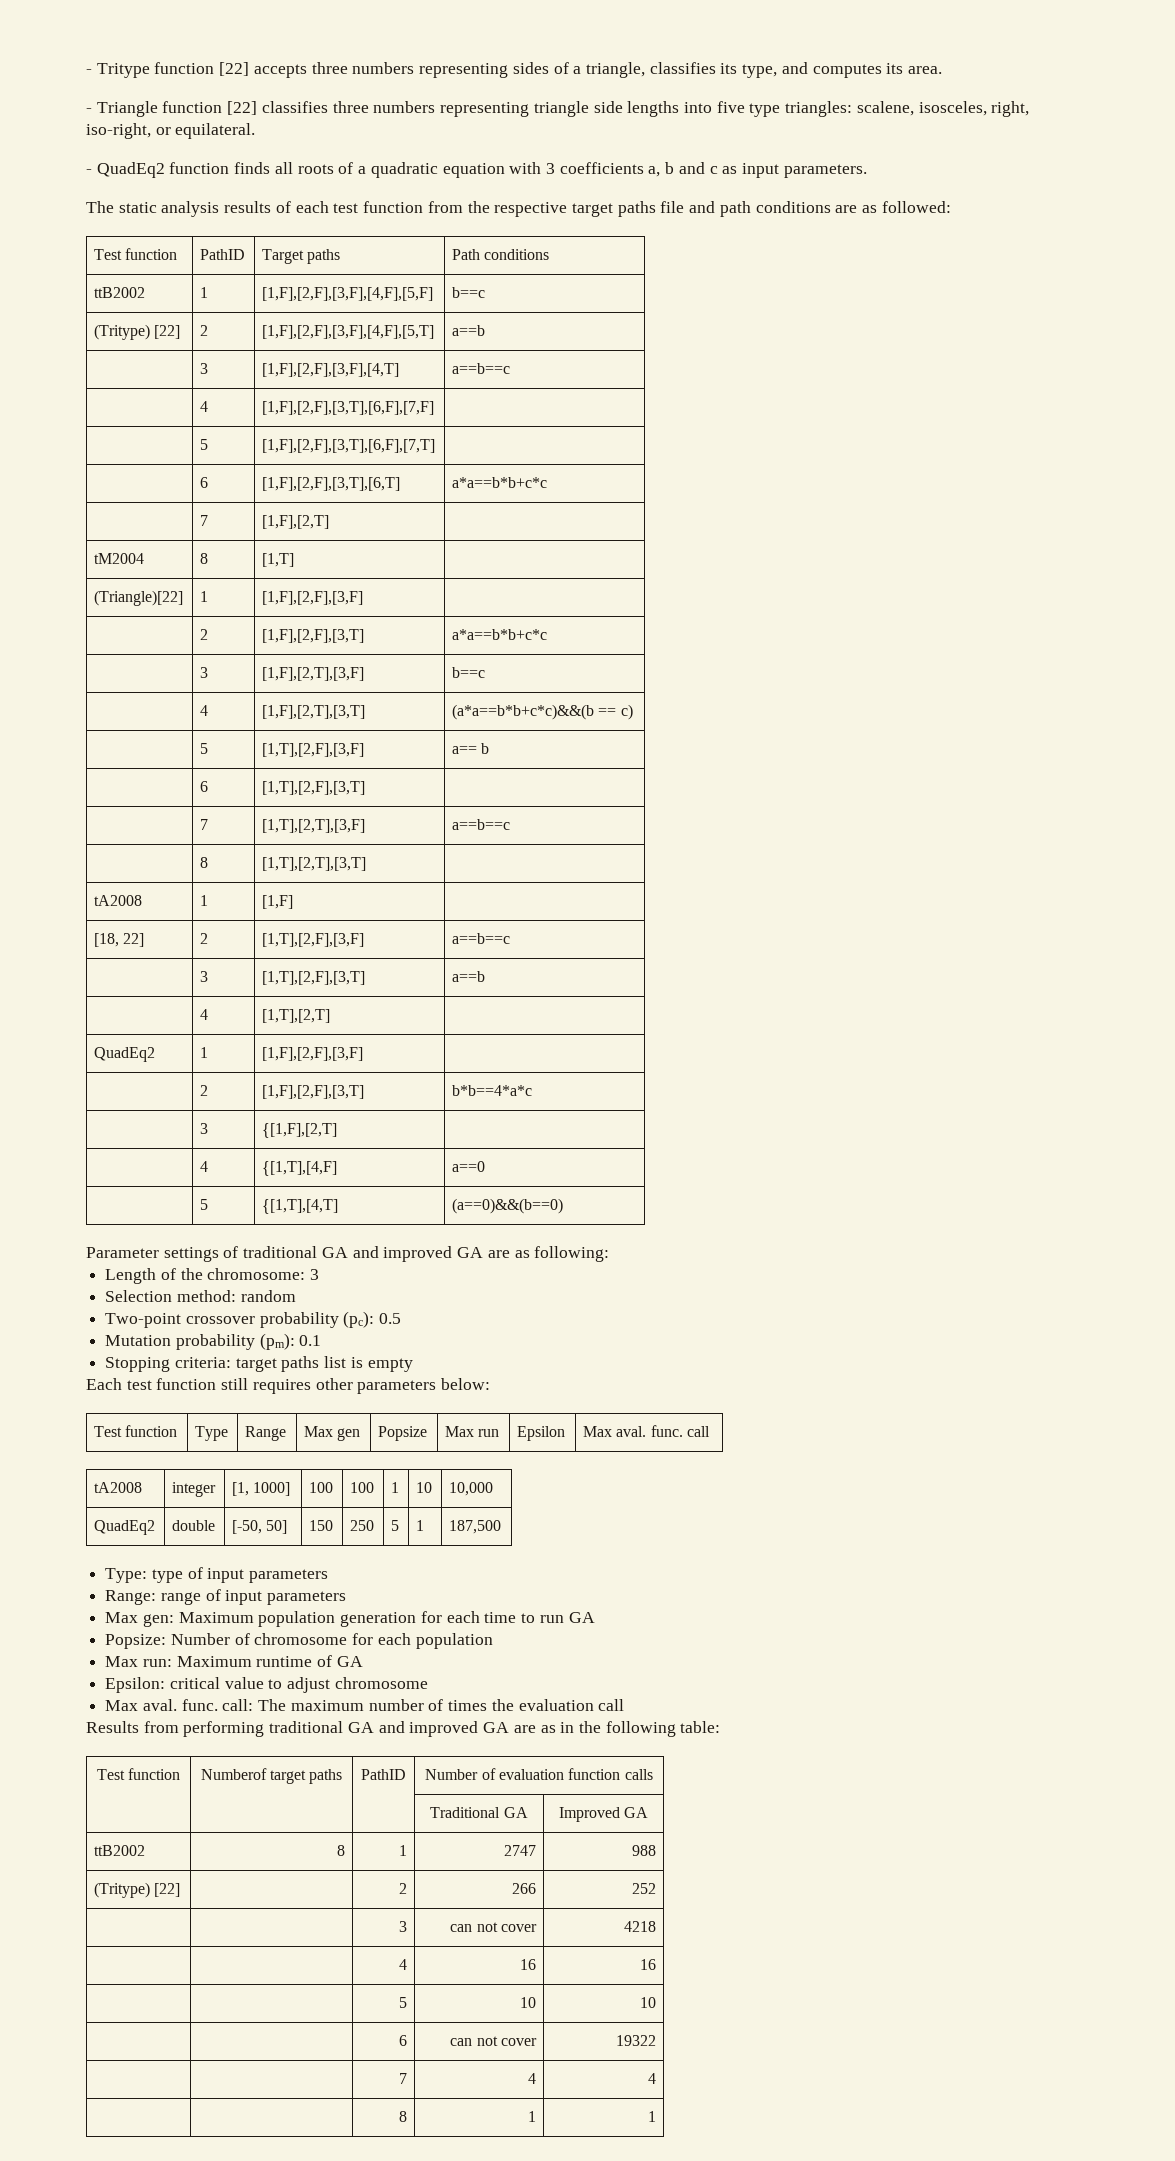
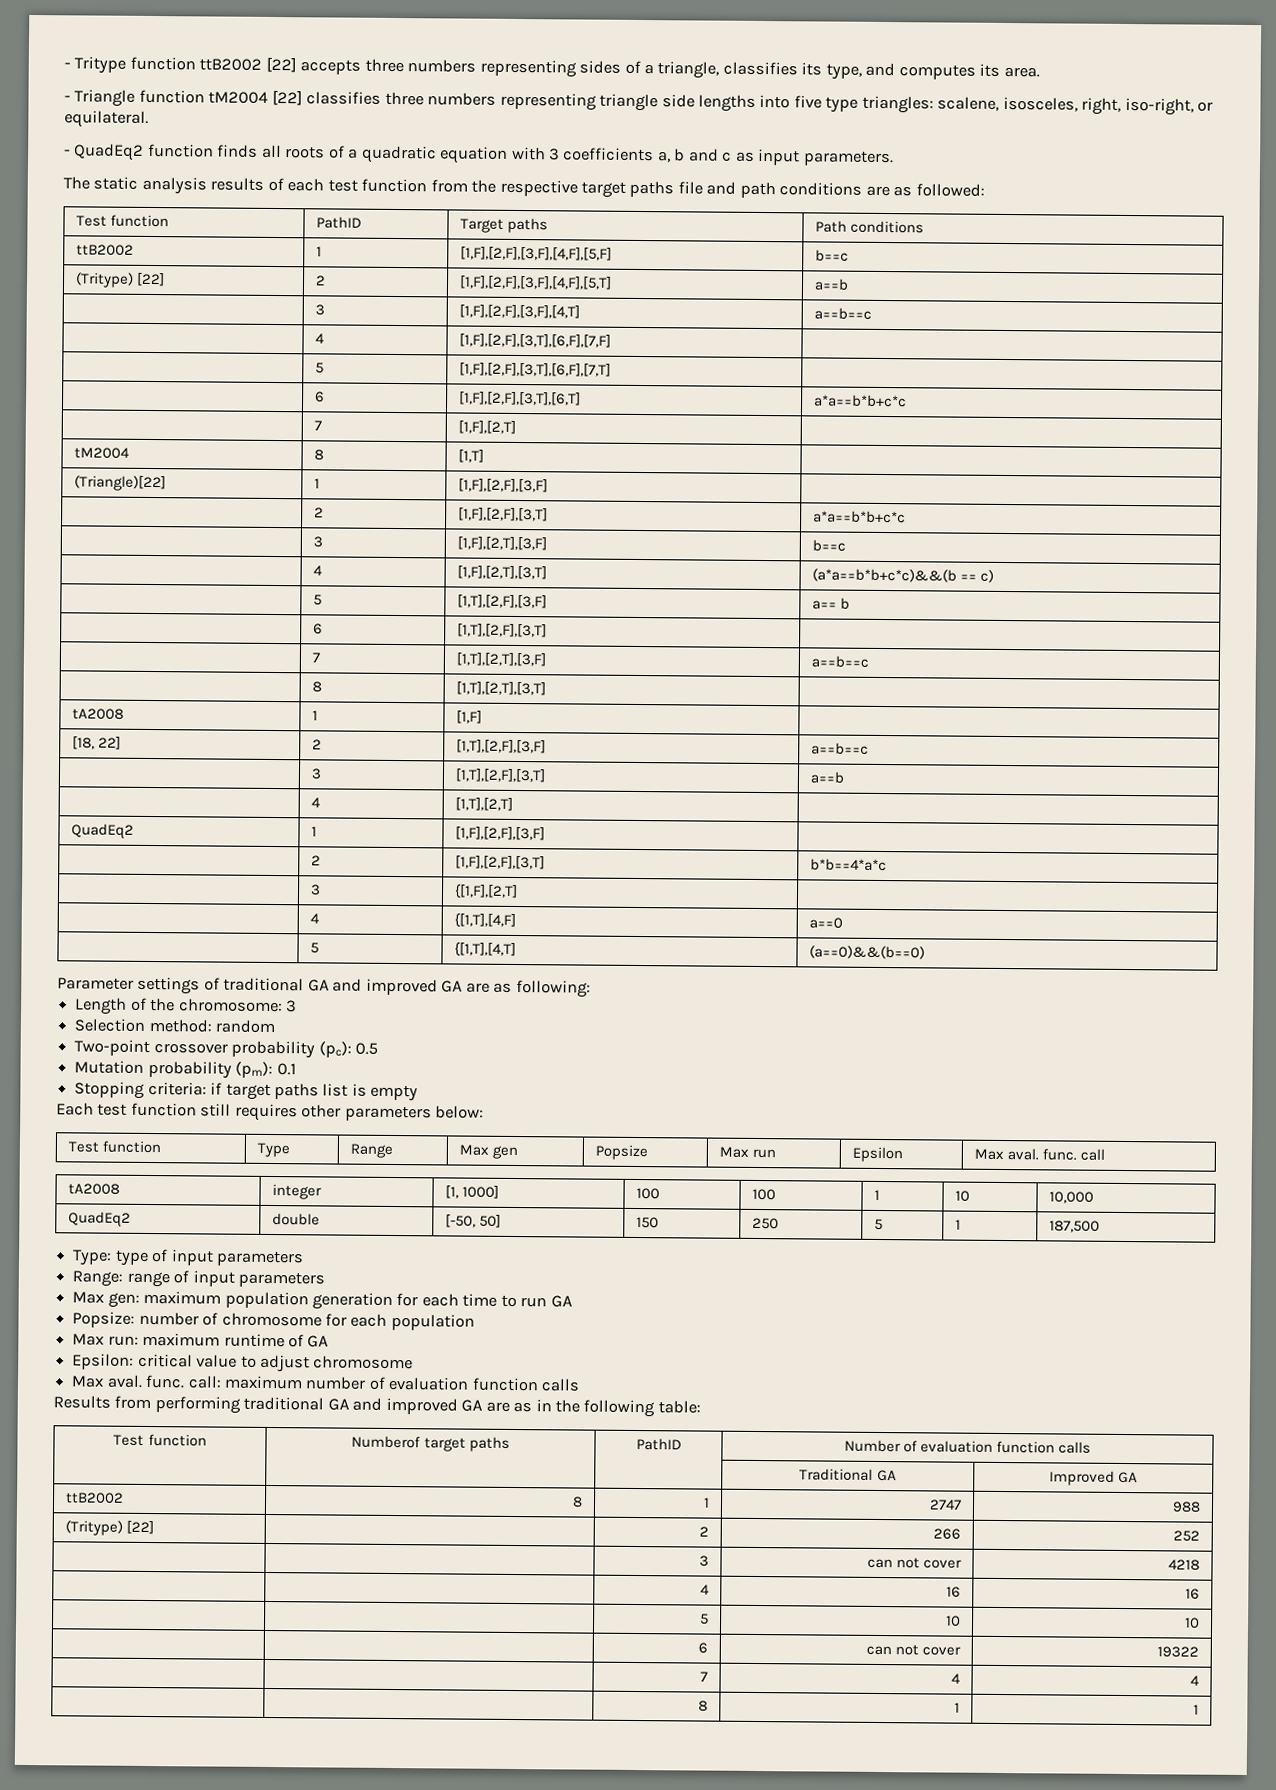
(215, 68) none -> [199,58,263,71] ttB2002
(223, 107) none -> [208,91,269,104] tM2004
(231, 1362) none -> [210,1082,223,1095] if
[178,1612,254,1623] Maximum -> [143,1290,222,1305] maximum
[170,1633,230,1645] Number -> [138,1311,199,1326] number
[176,1656,252,1667] Maximum -> [142,1332,221,1347] maximum
[258,1699,287,1711] The -> (222, 1382) none
[448,1699,625,1711] times the evaluation call -> [388,1376,581,1392] evaluation function calls

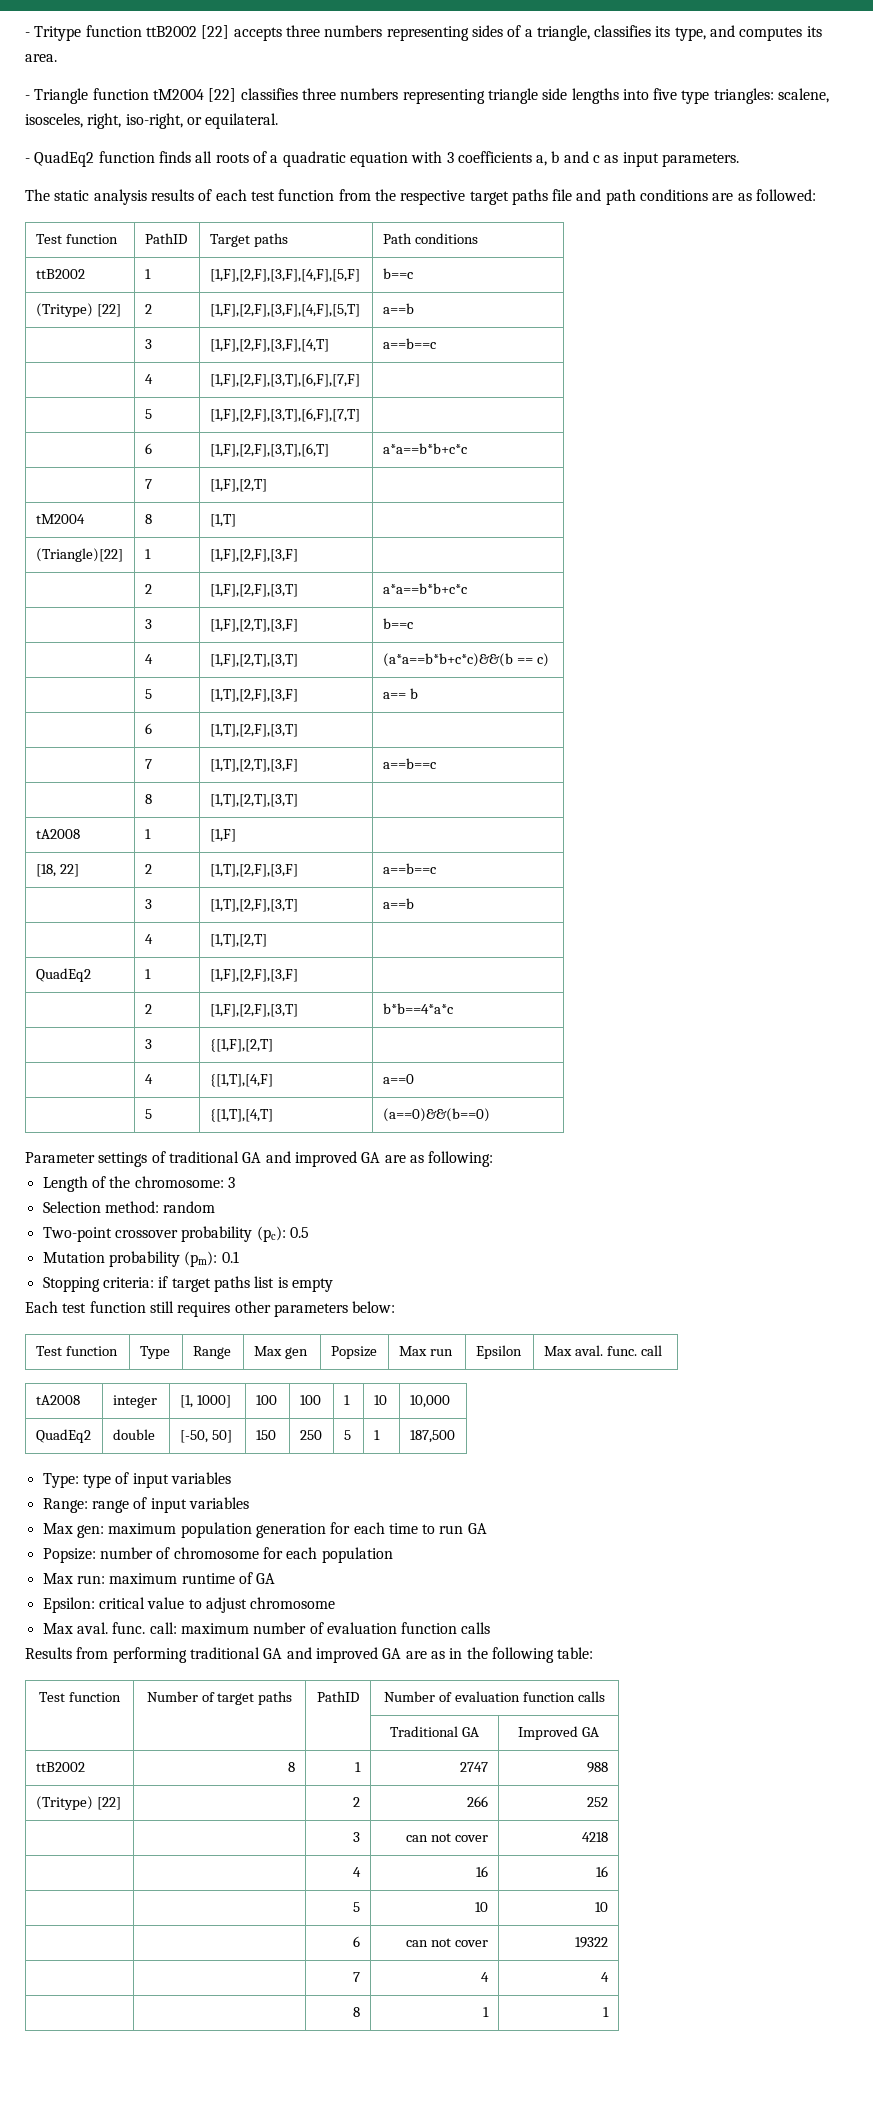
[215,1250,304,1267] parameters -> [170,1472,231,1484] variables
[237,1271,325,1288] parameters -> [188,1497,249,1509] variables
[351,1435,422,1449] Numberof -> [146,1691,215,1702] Number of

